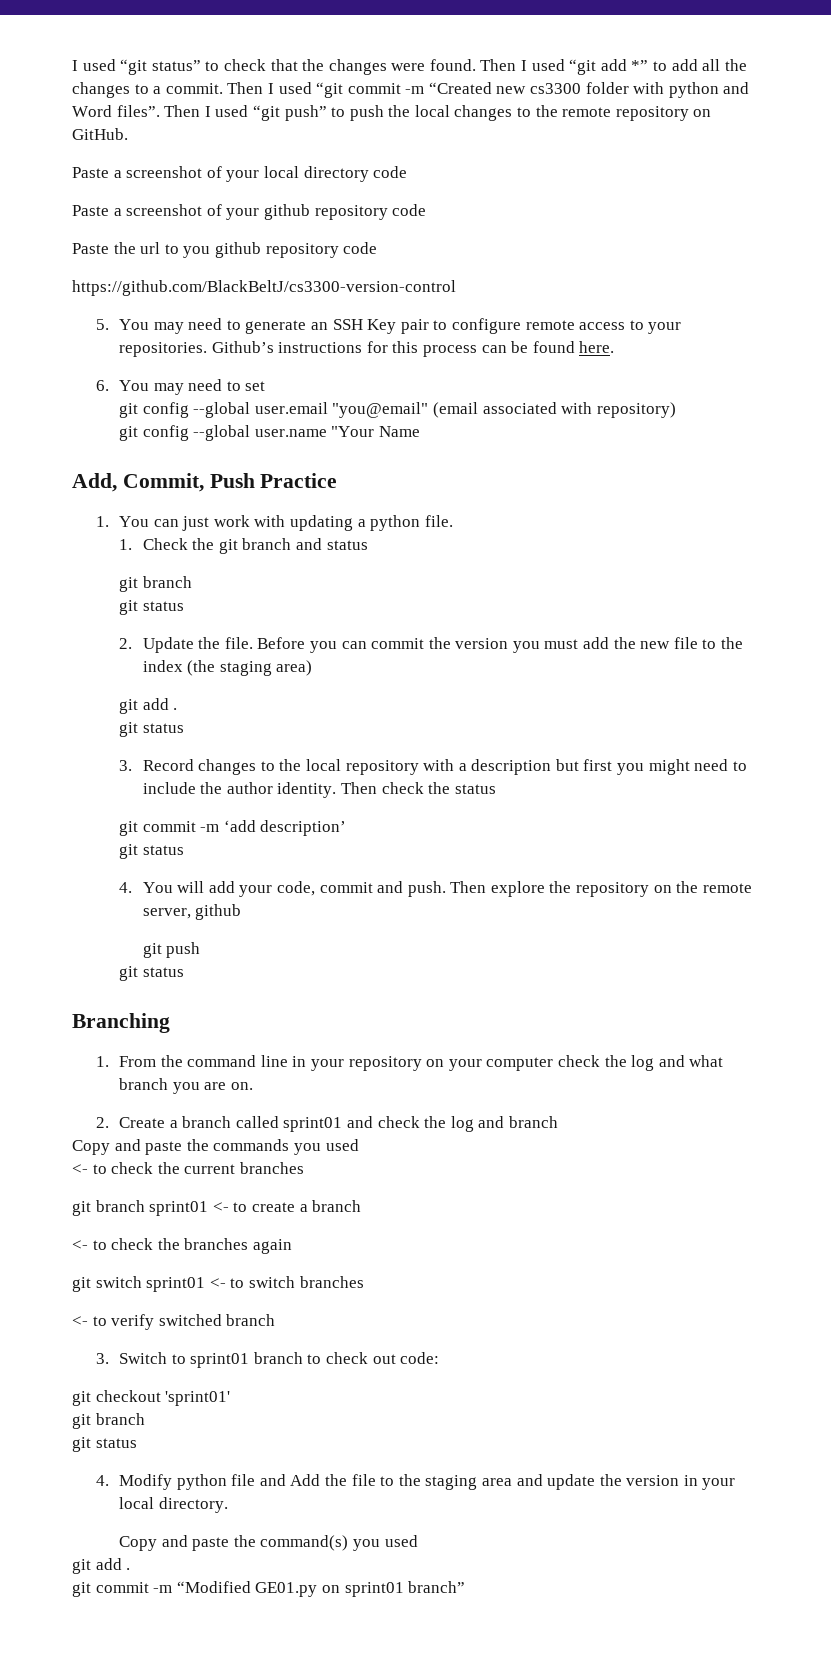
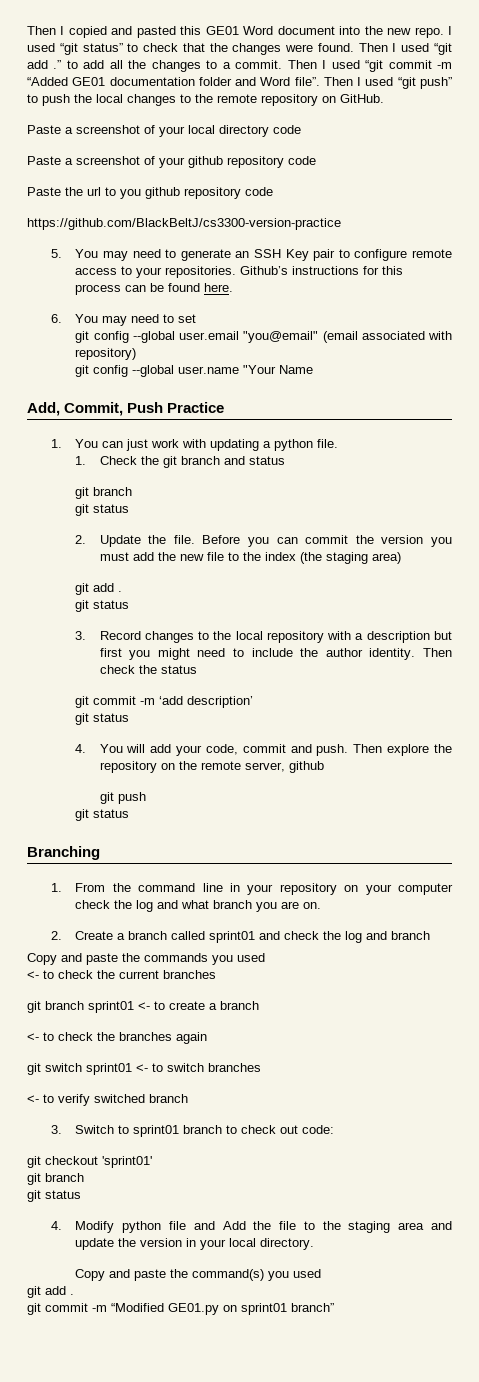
(72, 65) none -> [27,26,444,38] Then I copied and pasted this GE01 Word document into the new repo.
[631,60,649,71] *” -> [53,60,62,69] .”
[428,82,719,98] “Created new cs3300 folder with python -> [27,77,232,86] “Added GE01 documentation folder
[116,105,160,117] files”. -> [294,77,320,86] file”.
[72,280,456,296] https://github.com/BlackBeltJ/cs3300-version-control -> [27,218,341,230] https://github.com/BlackBeltJ/cs3300-version-practice

